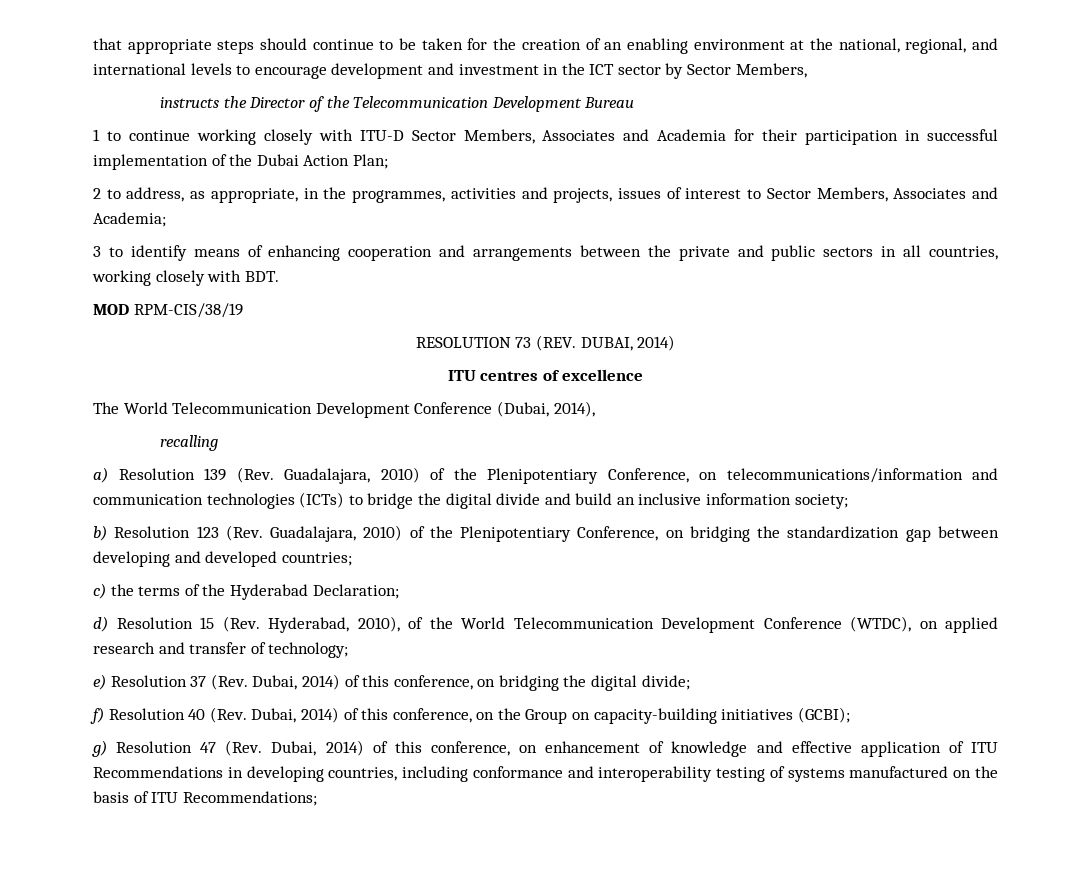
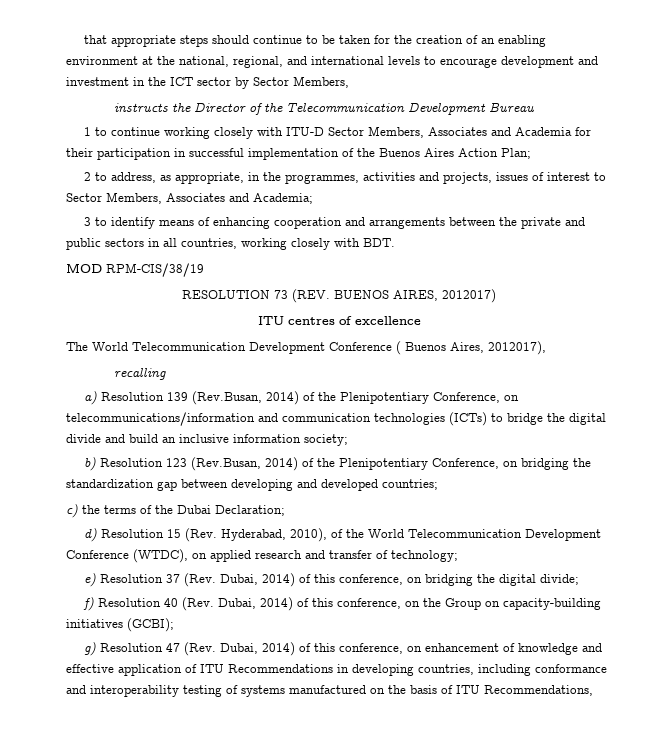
[256,154,299,166] Dubai -> [379,148,454,157] Buenos Aires
[580,335,676,351] DUBAI, 2014) -> [334,289,496,303] BUENOS AIRES, 2012017)
[496,401,595,417] (Dubai, 2014), -> [396,341,546,355] ( Buenos Aires, 2012017),
[236,467,420,484] (Rev. Guadalajara, 2010) -> [191,391,299,405] (Rev.Busan, 2014)
[225,525,403,542] (Rev. Guadalajara, 2010) -> [190,457,298,471] (Rev.Busan, 2014)
[229,584,308,600] Hyderabad -> [177,505,211,514] Dubai
[182,791,317,806] Recommendations; -> [484,685,593,696] Recommendations,

